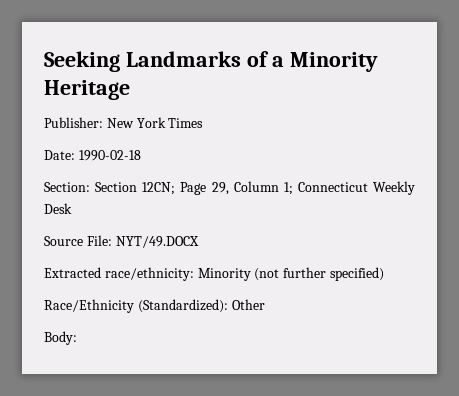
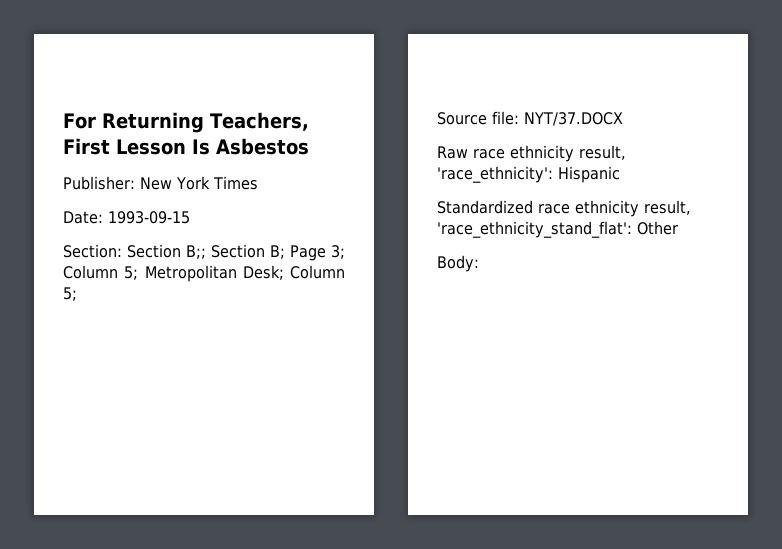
[44,51,378,72] [44,80,130,100] Seeking Landmarks of a Minority Heritage -> [63,112,309,133] [63,138,309,155] For Returning Teachers, First Lesson Is Asbestos
[78,150,141,161] 1990-02-18 -> [108,211,190,224] 1993-09-15
[142,181,415,195] [44,203,72,214] [44,235,199,248] [44,267,384,281] [44,299,228,313] 12CN; Page 29, Column 1; Connecticut Weekly Desk // Source File: NYT/49.DOCX // Extracted race/ethnicity: Minority (not further specified) // Race/Ethnicity (Standardized): -> [186,244,345,261] [63,265,345,282] [63,287,77,301] [437,111,623,126] [437,145,626,162] [437,166,620,183] [437,200,691,217] [437,221,632,238] B;; Section B; Page 3; Column 5; Metropolitan Desk; Column 5; // Source file: NYT/37.DOCX // Raw race ethnicity result, 'race_ethnicity': Hispanic // Standardized race ethnicity result, 'race_ethnicity_stand_flat':

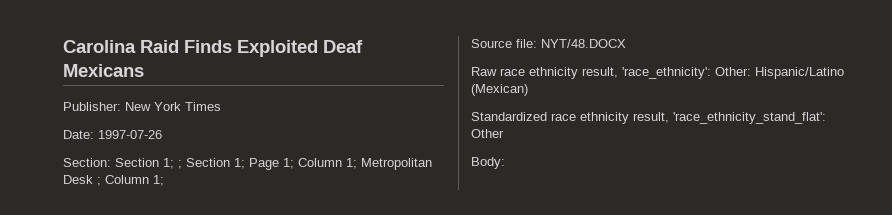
[63,112,309,133] [63,138,309,155] For Returning Teachers, First Lesson Is Asbestos -> [63,40,363,57] [63,64,144,77] Carolina Raid Finds Exploited Deaf Mexicans
[108,211,190,224] 1993-09-15 -> [98,130,162,139] 1997-07-26
[186,244,345,261] [63,265,345,282] [63,287,77,301] B;; Section B; Page 3; Column 5; Metropolitan Desk; Column 5; -> [163,158,432,170] [63,175,164,186] 1; ; Section 1; Page 1; Column 1; Metropolitan Desk ; Column 1;
[524,112,623,126] NYT/37.DOCX -> [541,39,626,48] NYT/48.DOCX
[558,166,620,183] Hispanic -> [715,67,844,79] [471,84,528,96] Other: Hispanic/Latino (Mexican)

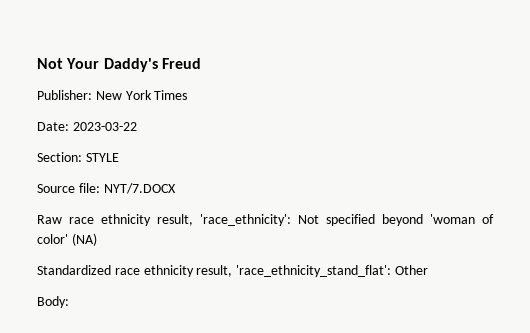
[63,40,363,57] [63,64,144,77] Carolina Raid Finds Exploited Deaf Mexicans -> [37,58,201,72] Not Your Daddy's Freud
[98,130,162,139] 1997-07-26 -> [72,122,137,131] 2023-03-22
[115,158,432,170] [63,175,164,186] Section 1; ; Section 1; Page 1; Column 1; Metropolitan Desk ; Column 1; -> [85,153,119,162] STYLE
[541,39,626,48] NYT/48.DOCX -> [103,183,176,194] NYT/7.DOCX
[715,67,844,79] [471,84,528,96] Other: Hispanic/Latino (Mexican) -> [298,214,494,226] [37,233,97,246] Not specified beyond 'woman of color' (NA)

